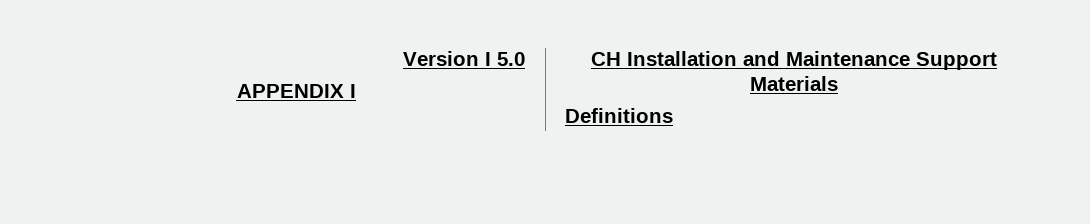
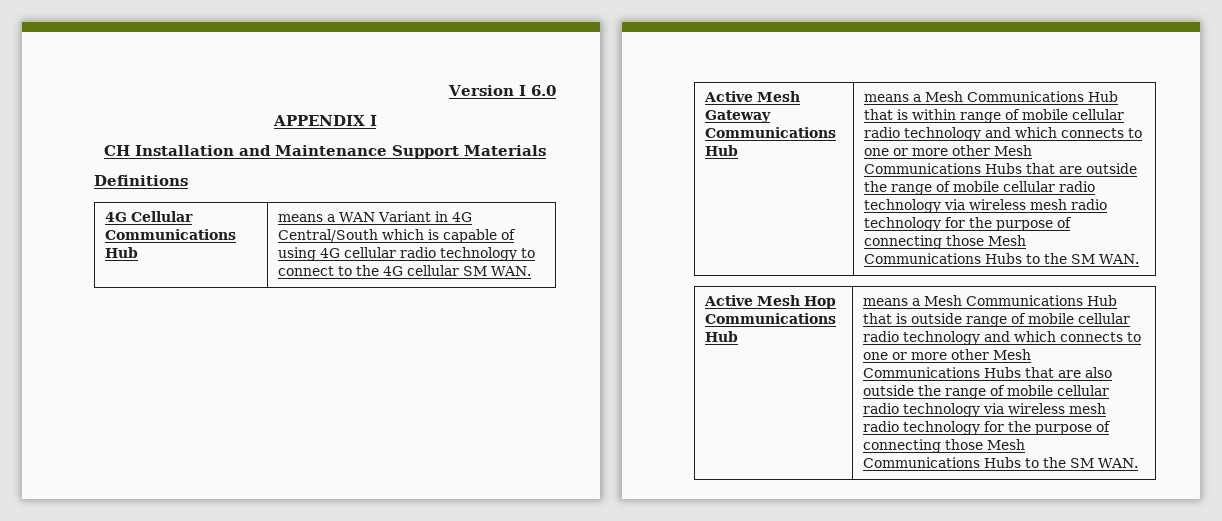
[497,52,525,66] 5.0 -> [531,85,556,96] 6.0
(673, 115) none -> [105,211,194,222] [105,229,237,240] [105,247,139,258] [278,211,473,222] [278,229,517,243] [278,247,536,261] [278,265,532,276] [704,91,801,102] [705,110,772,123] [705,127,837,138] [705,145,739,156] [864,91,1119,102] [864,109,1125,123] [864,127,1143,141] [864,145,1033,156] [864,163,1138,174] [864,181,1096,195] [864,199,1108,213] [864,217,1073,231] [864,235,1027,249] [864,253,1140,264] [704,295,837,309] [705,313,837,324] [705,331,739,342] [863,295,1118,306] [863,313,1131,327] [863,331,1142,345] [863,349,1032,360] [863,367,1113,378] [863,385,1110,399] [863,403,1107,417] [863,421,1112,435] [863,439,1026,453] [863,457,1139,468] // 4G Cellular Communications Hub | means a WAN Variant in 4G Central/South which is capable of using 4G cellular radio technology to connect to the 4G cellular SM WAN. // Active Mesh Gateway Communications Hub | means a Mesh Communications Hub that is within range of mobile cellular radio technology and which connects to one or more other Mesh Communications Hubs that are outside the range of mobile cellular radio technology via wireless mesh radio technology for the purpose of connecting those Mesh Communications Hubs to the SM WAN. // Active Mesh Hop Communications Hub | means a Mesh Communications Hub that is outside range of mobile cellular radio technology and which connects to one or more other Mesh Communications Hubs that are also outside the range of mobile cellular radio technology via wireless mesh radio technology for the purpose of connecting those Mesh Communications Hubs to the SM WAN.

